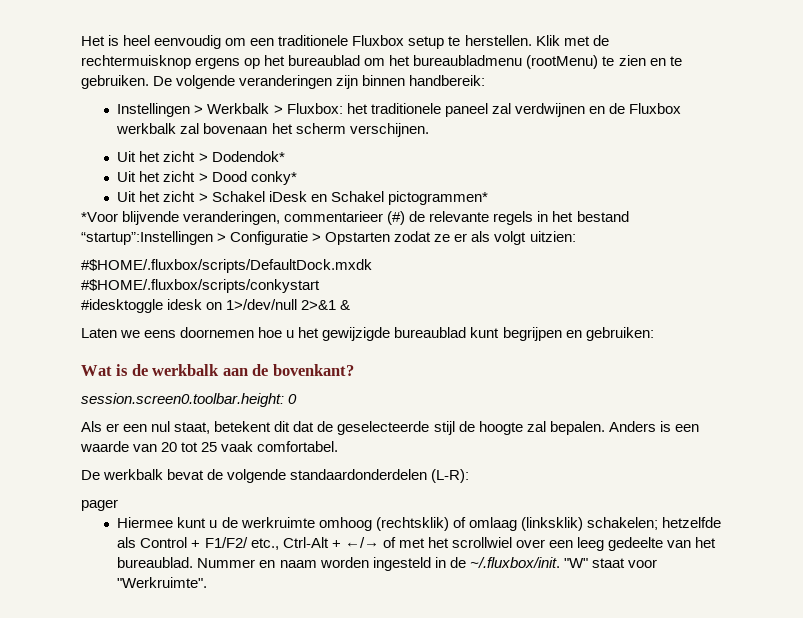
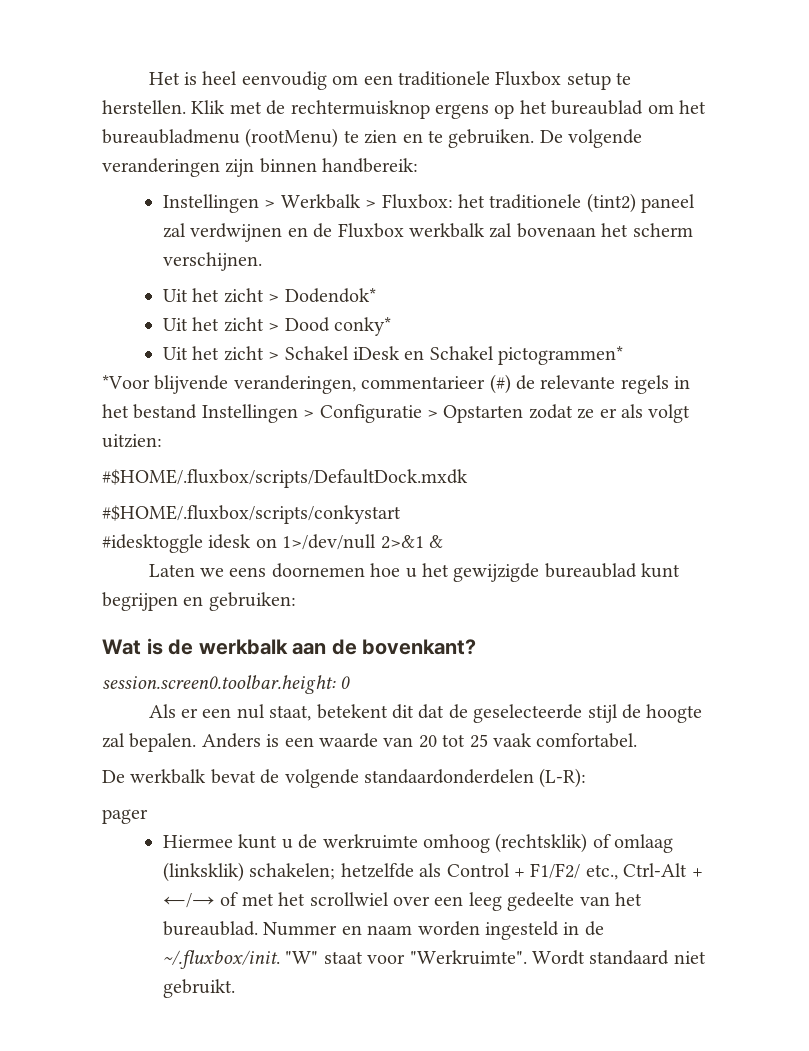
(441, 108) none -> [586,193,636,213] (tint2)
[81,231,213,245] “startup”:Instellingen -> [201,404,298,423] Instellingen
(208, 582) none -> [531,950,706,965] [162,979,235,998] Wordt standaard niet gebruikt.

